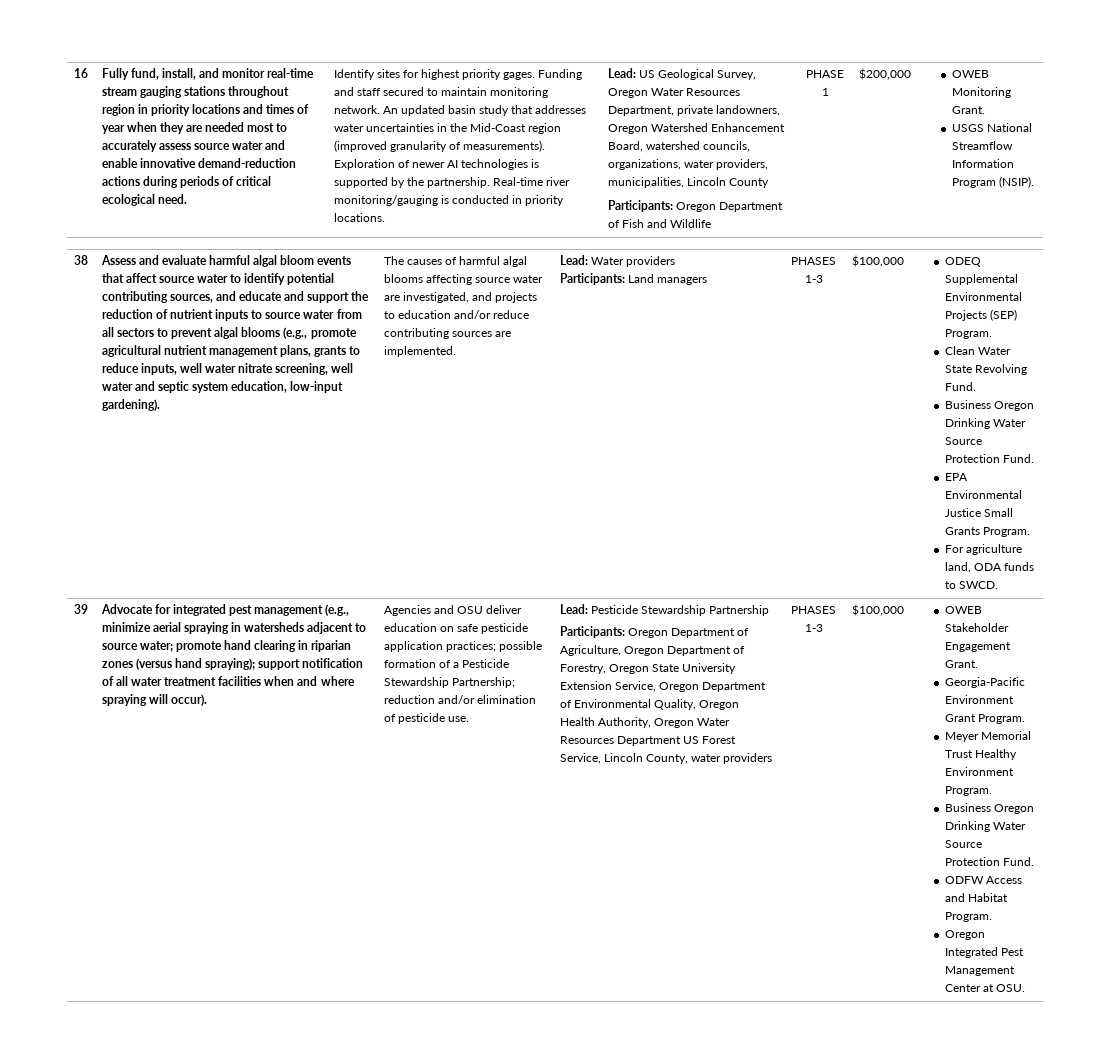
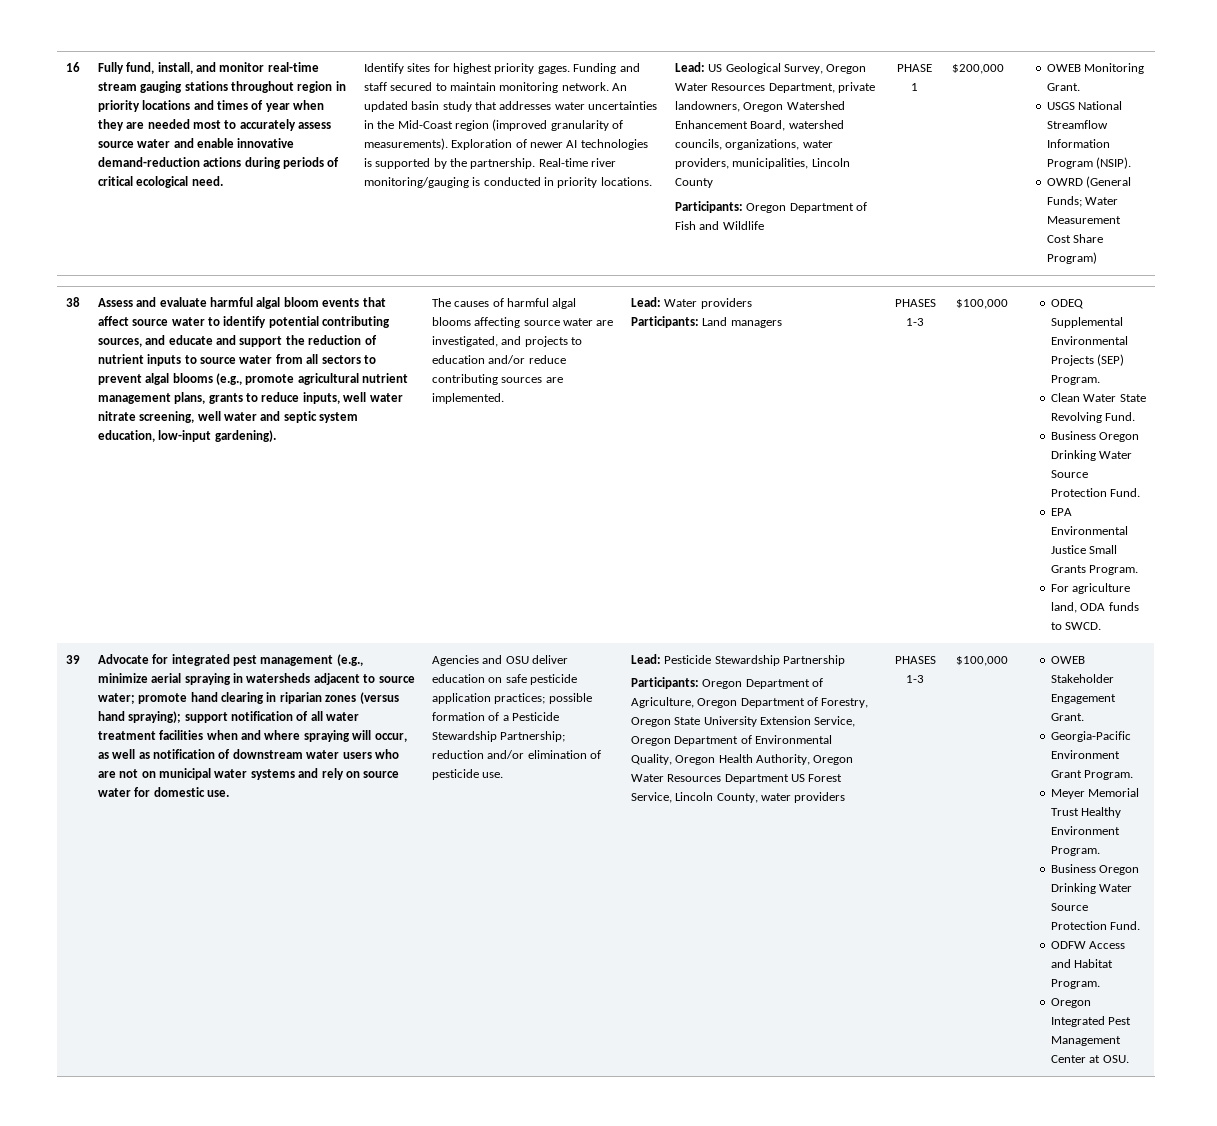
(1034, 182) none -> [1047,176,1132,188] [1047,196,1119,207] [1047,216,1122,224] [1047,234,1104,243] [1047,252,1098,264] // OWRD (General Funds; Water Measurement Cost Share Program)
[171,694,208,706] occur). -> [374,733,407,742] [97,749,399,759] [97,768,400,780] [97,787,230,797] occur, as well as notification of downstream water users who are not on municipal water systems and rely on source water for domestic use.

